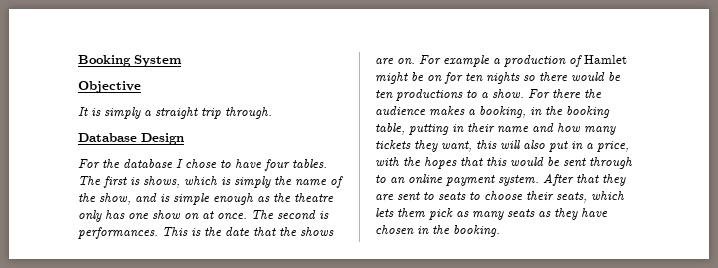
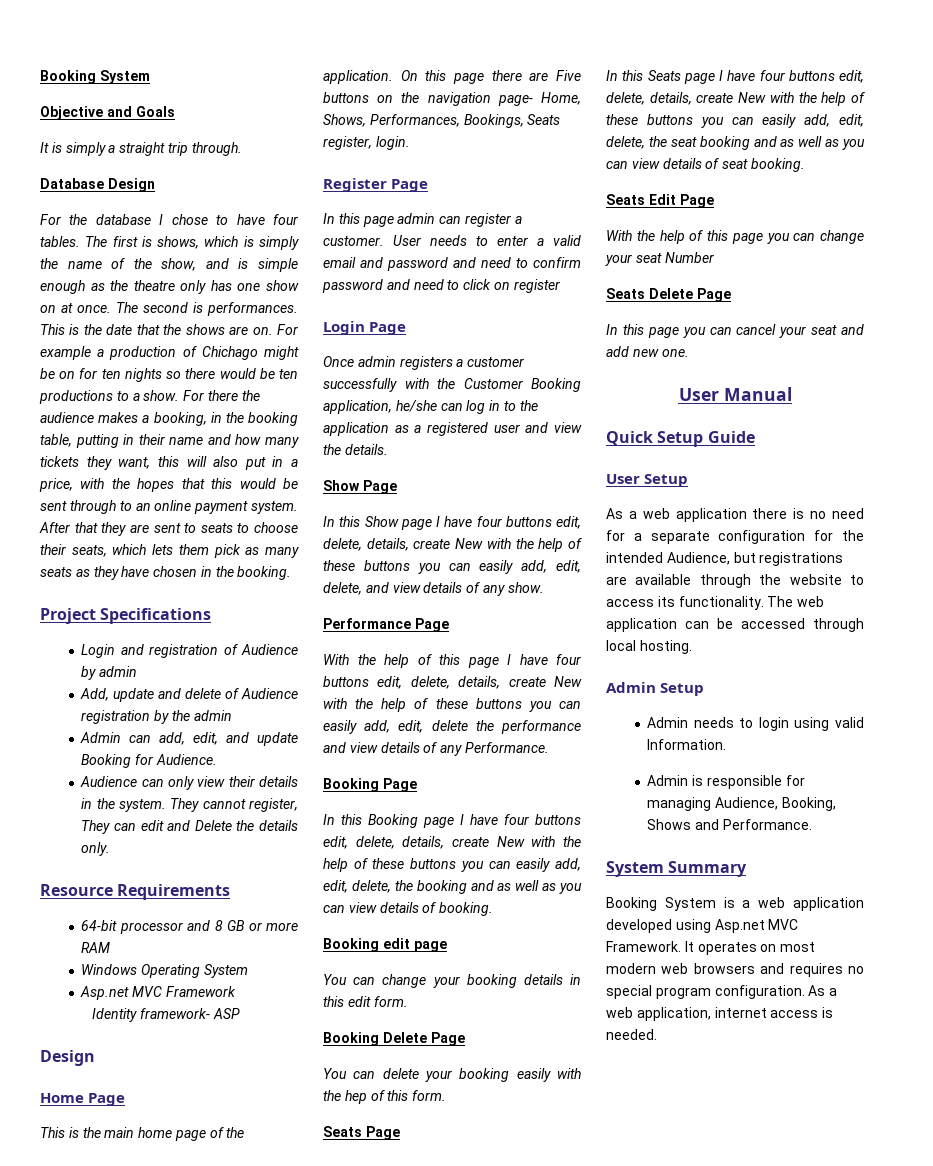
(141, 87) none -> [106,106,175,117] and Goals
[584,55,627,64] Hamlet -> [201,346,258,360] Chichago
(500, 231) none -> [40,608,212,624] [81,644,298,658] [81,666,138,680] [80,688,298,702] [81,710,232,724] [80,732,298,746] [81,754,217,768] [80,776,298,790] [81,798,298,812] [81,820,298,834] [81,842,111,856] [40,884,231,900] [81,920,298,934] [81,942,111,953] [81,964,248,978] [80,986,236,1000] [92,1008,240,1022] [40,1050,95,1066] [40,1093,126,1106] [40,1127,245,1141] [323,70,581,84] [323,92,581,106] [323,114,561,128] [323,136,410,150] [323,178,429,192] [323,213,522,227] [323,235,581,246] [323,257,581,271] [322,279,560,293] [323,321,407,335] [323,356,525,370] [323,378,581,392] [323,400,538,414] [323,422,582,436] [323,444,388,455] [323,480,397,494] [323,516,581,530] [323,538,582,552] [323,560,581,574] [323,582,544,596] [323,618,449,632] [323,654,581,668] [323,676,582,689] [323,698,581,712] [323,720,581,734] [323,742,549,756] [323,778,417,792] [323,814,581,828] [323,836,581,849] [323,858,581,872] [323,880,582,894] [323,902,494,916] [323,938,447,952] [323,974,581,988] [323,996,408,1007] [323,1032,465,1046] [323,1068,581,1082] [323,1090,447,1104] [323,1126,400,1140] [606,70,864,84] [606,92,865,106] [606,114,864,128] [606,136,865,150] [606,158,805,172] [606,194,714,208] [606,230,864,244] [605,252,714,266] [606,288,731,302] [606,324,864,338] [606,346,689,357] [678,387,792,401] [606,431,755,447] [606,474,689,487] [606,508,864,522] [606,530,864,544] [606,552,844,566] [606,574,864,588] [606,596,825,610] [606,618,864,632] [606,640,692,654] [606,682,705,696] [647,717,864,731] [647,739,727,750] [647,775,805,789] [647,797,836,811] [647,819,812,830] [606,861,748,877] [606,897,864,911] [606,919,799,933] [606,941,816,955] [606,963,864,977] [606,985,838,999] [606,1007,834,1021] [606,1029,657,1040] // Project Specifications // Login and registration of Audience by admin // Add, update and delete of Audience registration by the admin // Admin can add, edit, and update Booking for Audience. // Audience can only view their details in the system. They cannot register, They can edit and Delete the details only. // Resource Requirements // 64-bit processor and 8 GB or more RAM // Windows Operating System // Asp.net MVC Framework // Identity framework- ASP // Design // Home Page // This is the main home page of the application. On this page there are Five buttons on the navigation page- Home, Shows, Performances, Bookings, Seats register, login. // Register Page // In this page admin can register a customer. User needs to enter a valid email and password and need to confirm password and need to click on register // Login Page // Once admin registers a customer successfully with the Customer Booking application, he/she can log in to the application as a registered user and view the details. // Show Page // In this Show page I have four buttons edit, delete, details, create New with the help of these buttons you can easily add, edit, delete, and view details of any show. // Performance Page // With the help of this page I have four buttons edit, delete, details, create New with the help of these buttons you can easily add, edit, delete the performance and view details of any Performance. // Booking Page // In this Booking page I have four buttons edit, delete, details, create New with the help of these buttons you can easily add, edit, delete, the booking and as well as you can view details of booking. // Booking edit page // You can change your booking details in this edit form. // Booking Delete Page // You can delete your booking easily with the hep of this form. // Seats Page // In this Seats page I have four buttons edit, delete, details, create New with the help of these buttons you can easily add, edit, delete, the seat booking and as well as you can view details of seat booking. // Seats Edit Page // With the help of this page you can change your seat Number // Seats Delete Page // In this page you can cancel your seat and add new one. // User Manual // Quick Setup Guide // User Setup // As a web application there is no need for a separate configuration for the intended Audience, but registrations are available through the website to access its functionality. The web application can be accessed through local hosting. // Admin Setup // Admin needs to login using valid Information. // Admin is responsible for managing Audience, Booking, Shows and Performance. // System Summary // Booking System is a web application developed using Asp.net MVC Framework. It operates on most modern web browsers and requires no special program configuration. As a web application, internet access is needed.

